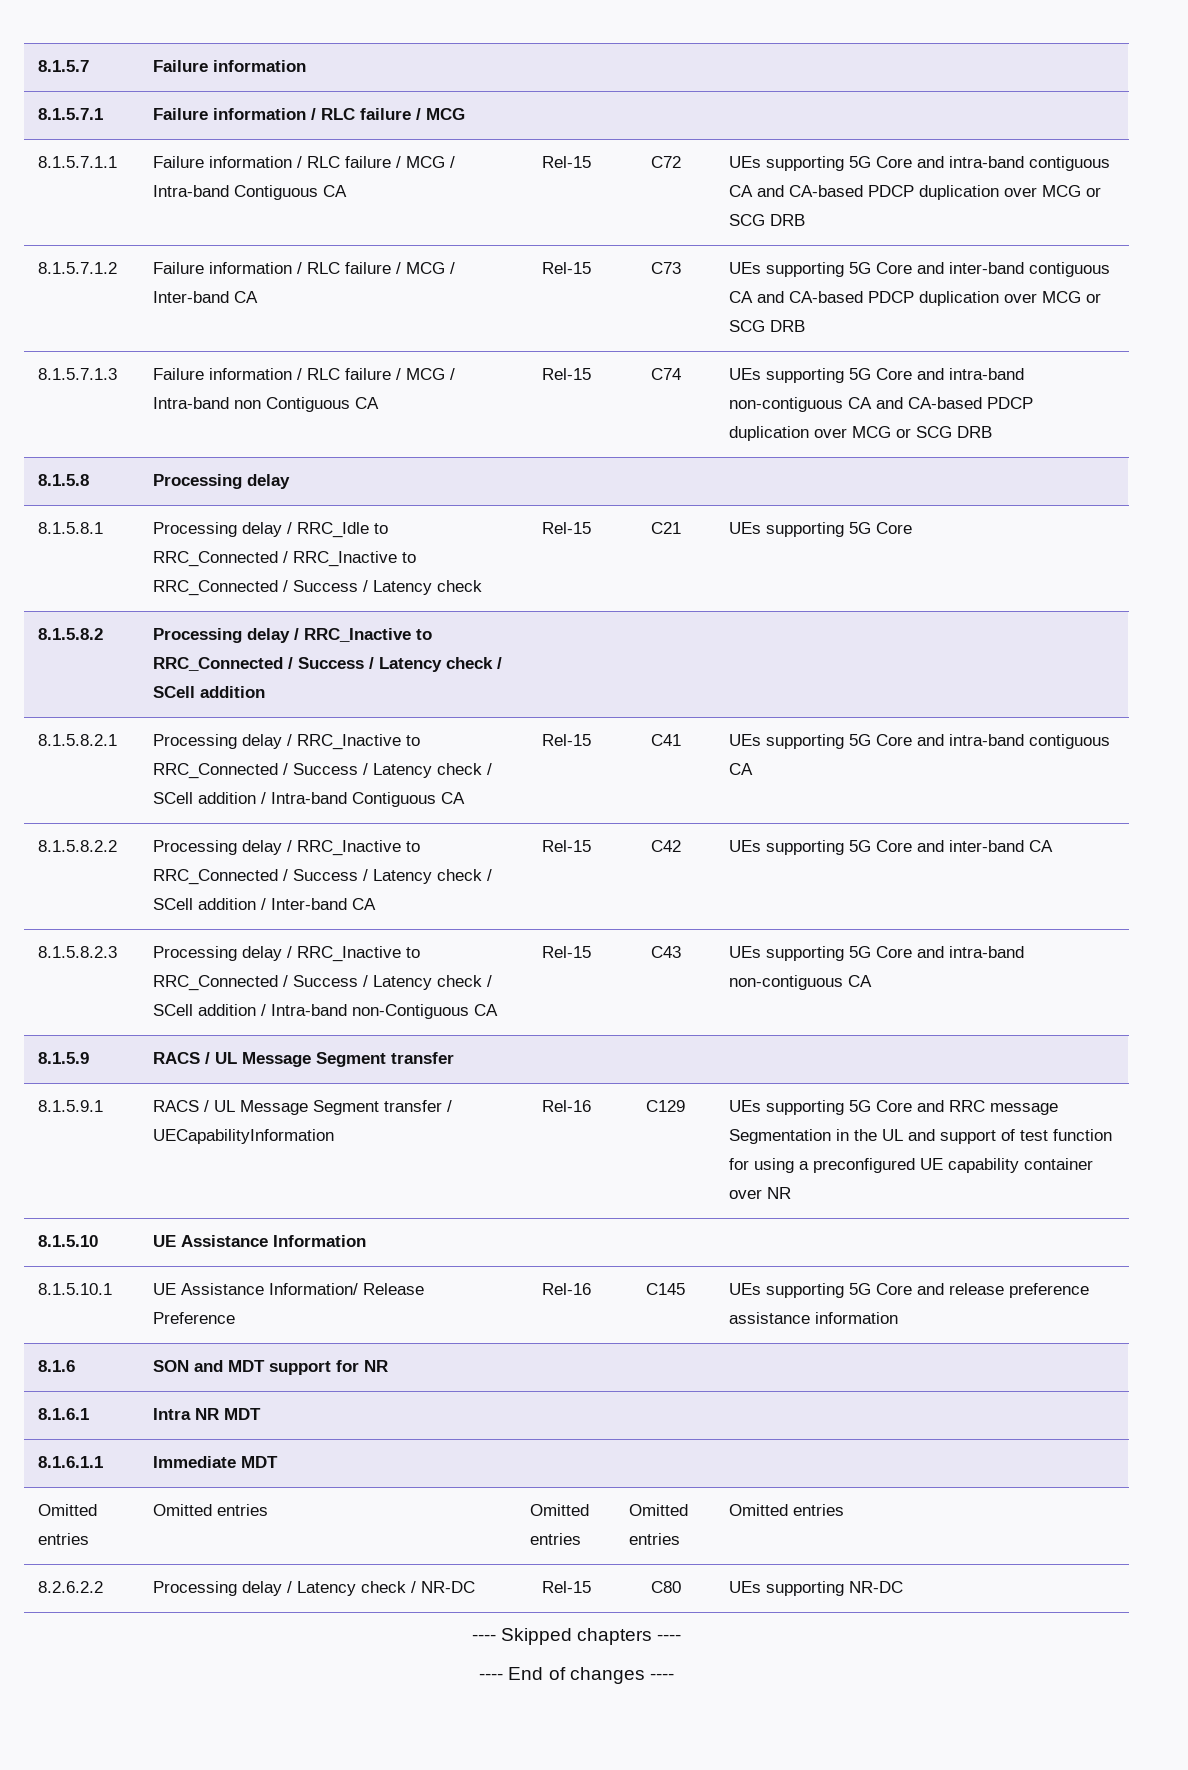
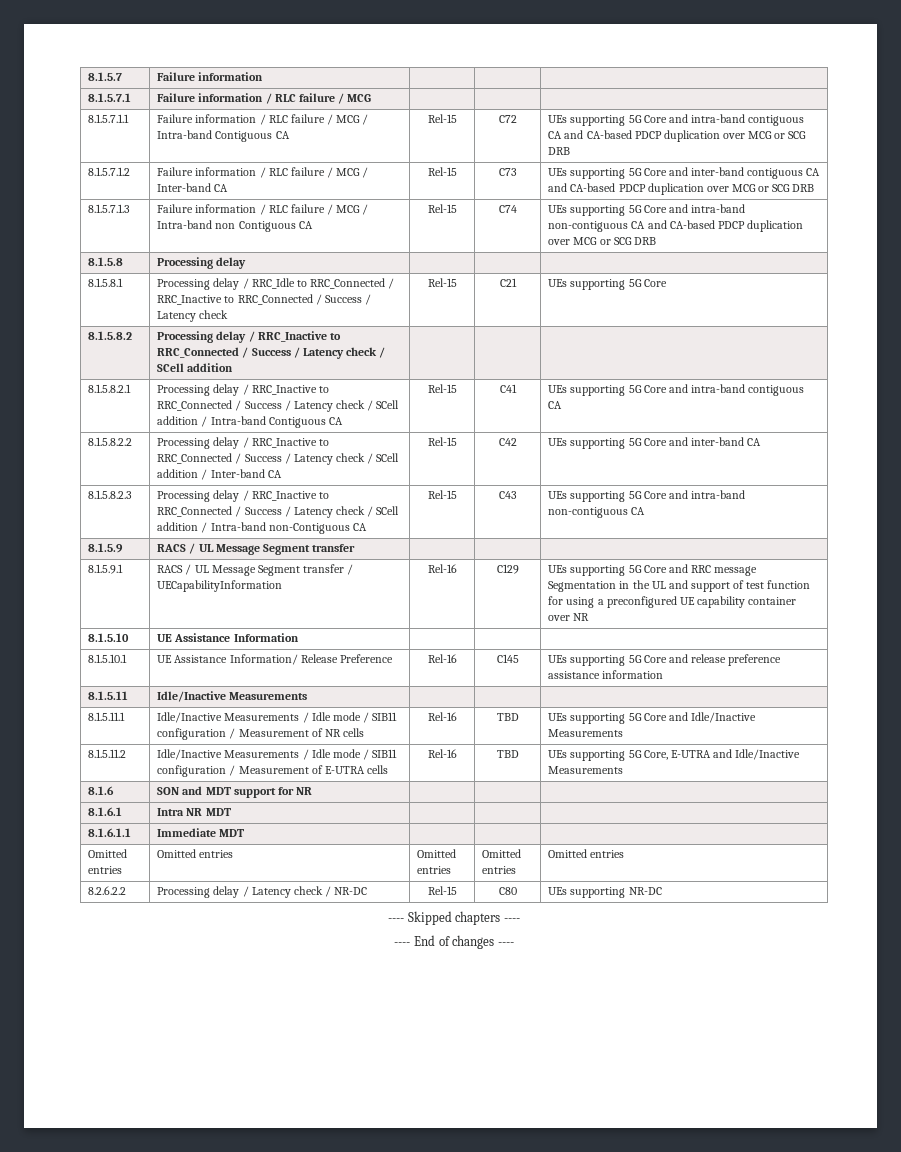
(898, 1318) none -> [88,691,129,700] [157,691,308,702] [88,712,126,721] [157,712,397,723] [157,728,364,740] [427,712,457,721] [496,713,519,721] [548,712,756,724] [548,729,624,737] [88,749,127,758] [157,749,397,760] [157,765,388,777] [427,749,457,758] [496,750,519,758] [548,749,800,761] [548,766,624,774] // 8.1.5.11 | Idle/Inactive Measurements | | | // 8.1.5.11.1 | Idle/Inactive Measurements / Idle mode / SIB11 configuration / Measurement of NR cells | Rel-16 | TBD | UEs supporting 5G Core and Idle/Inactive Measurements // 8.1.5.11.2 | Idle/Inactive Measurements / Idle mode / SIB11 configuration / Measurement of E-UTRA cells | Rel-16 | TBD | UEs supporting 5G Core, E-UTRA and Idle/Inactive Measurements

